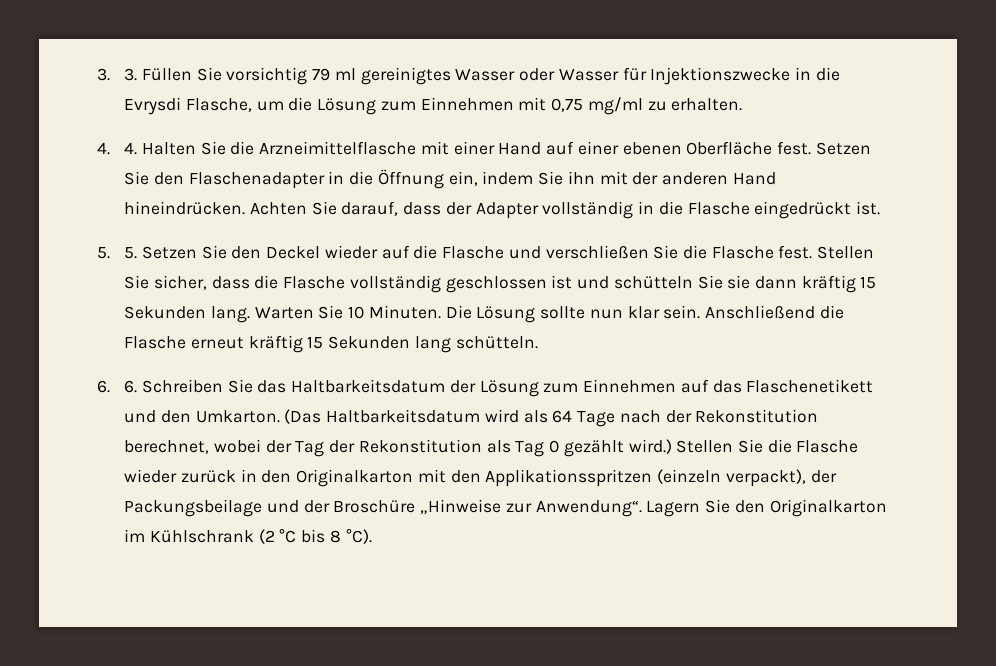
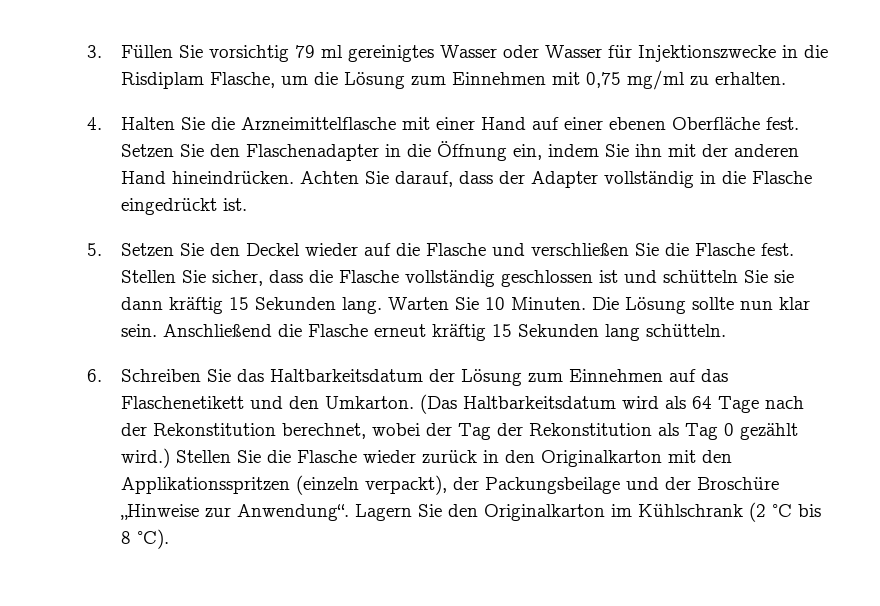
[97,68,138,81] 3. 3. -> [87,45,102,58] 3.
[124,97,182,115] Evrysdi -> [121,72,205,89] Risdiplam
[124,142,138,155] 4. -> (102, 123) none
[124,247,138,259] 5. -> (102, 249) none
[124,380,138,393] 6. -> (102, 375) none

